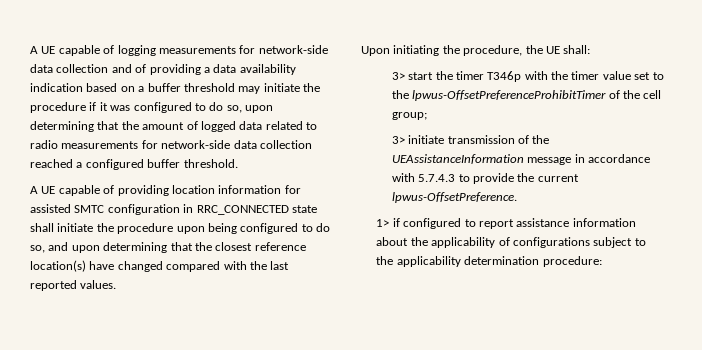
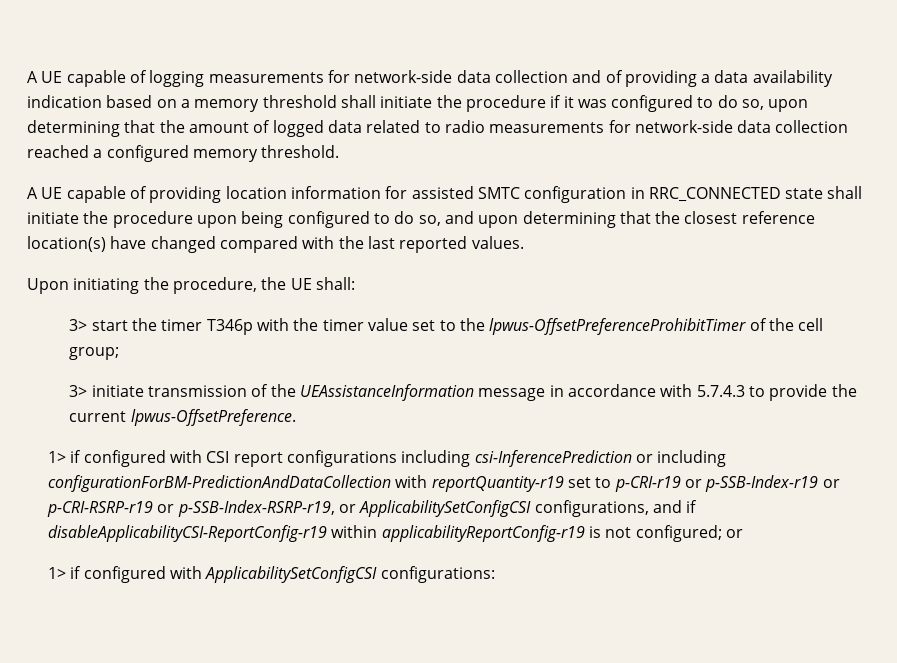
[147,83,261,94] buffer threshold may -> [194,95,376,112] memory threshold shall
[147,159,181,168] buffer -> [192,149,258,162] memory
[464,218,636,229] [376,237,646,248] [376,256,602,267] to report assistance information about the applicability of configurations subject to the applicability determination procedure: -> [170,450,727,467] [48,475,840,492] [47,500,698,517] [48,525,744,542] [48,566,495,583] with CSI report configurations including csi-InferencePrediction or including configurationForBM-PredictionAndDataCollection with reportQuantity-r19 set to p-CRI-r19 or p-SSB-Index-r19 or p-CRI-RSRP-r19 or p-SSB-Index-RSRP-r19, or ApplicabilitySetConfigCSI configurations, and if disableApplicabilityCSI-ReportConfig-r19 within applicabilityReportConfig-r19 is not configured; or // 1> if configured with ApplicabilitySetConfigCSI configurations:

